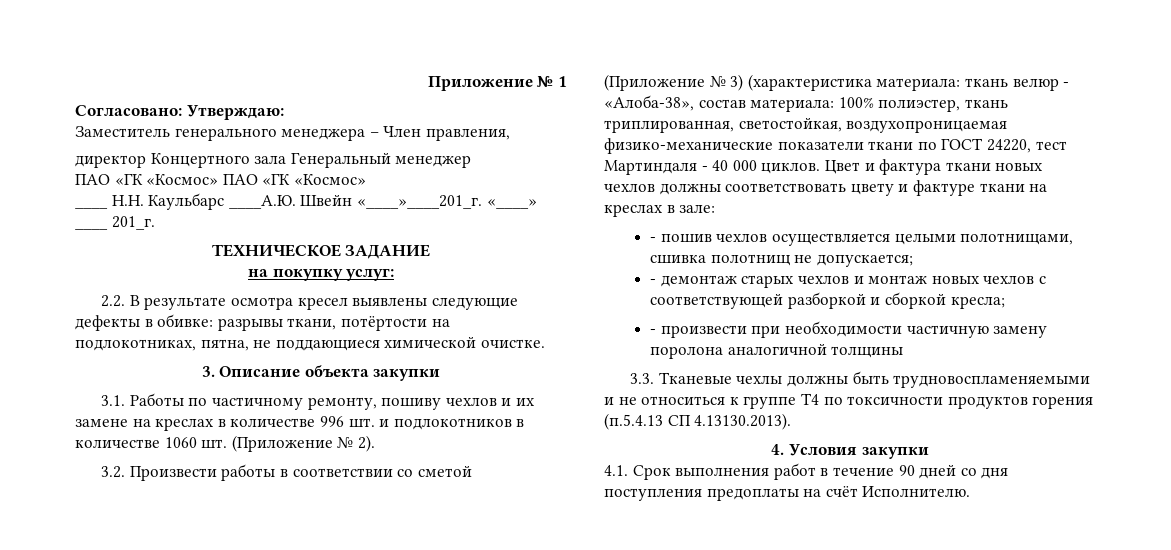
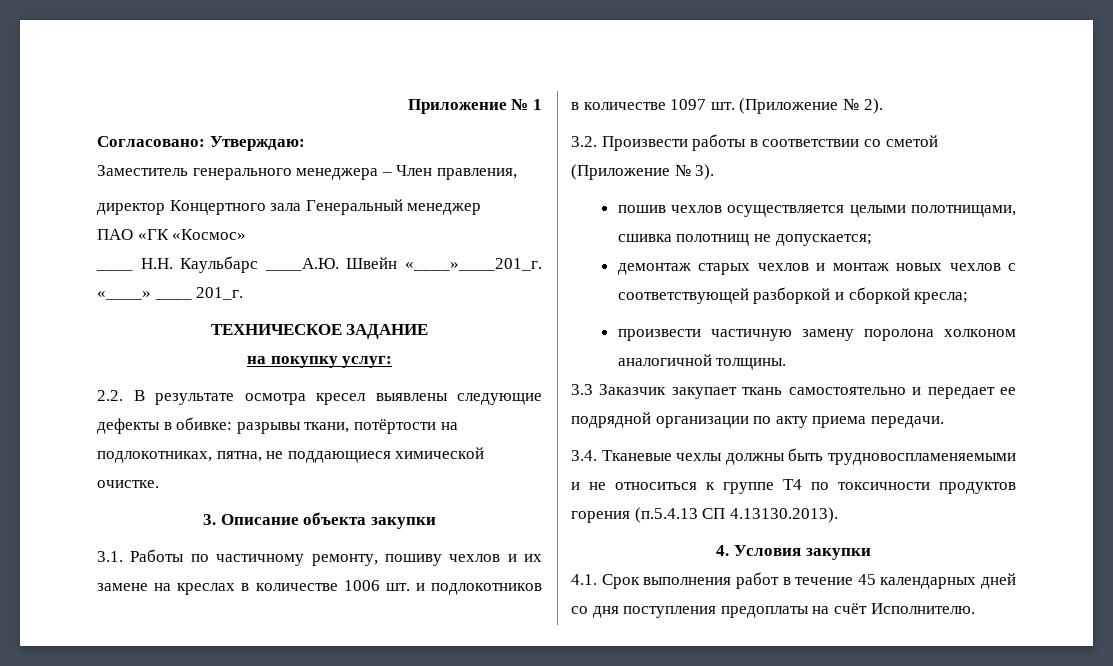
[222,173,366,185] ПАО «ГК «Космос» -> (247, 234) none
[319,416,344,427] 996 -> [343,580,380,591] 1006
[164,437,197,448] 1060 -> [670,99,707,110] 1097
[730,74,1070,91] [604,95,1008,112] [604,117,1008,133] [604,138,1067,154] [604,159,1044,175] [604,180,1048,196] [604,204,716,217] [650,237,657,242] 3) (характеристика материала: ткань велюр - «Алоба-38», состав материала: 100% полиэстер, ткань триплированная, светостойкая, воздухопроницаемая физико-механические показатели ткани по ГОСТ 24220, тест Мартиндаля - 40 000 циклов. Цвет и фактура ткани новых чехлов должны соответствовать цвету и фактуре ткани на креслах в зале: // - -> [695,164,715,180] 3). //
[650,279,657,284] - -> (872, 240) none
[650,321,1048,338] [650,343,904,359] [630,373,655,384] - произвести при необходимости частичную замену поролона аналогичной толщины // 3.3. -> [617,329,1016,341] [617,354,787,370] [571,384,1016,399] [571,412,944,428] [571,450,597,461] произвести частичную замену поролона холконом аналогичной толщины. // 3.3 Заказчик закупает ткань самостоятельно и передает ее подрядной организации по акту приема передачи. // 3.4.
[898,465,915,476] 90 -> [857,574,977,589] 45 календарных

